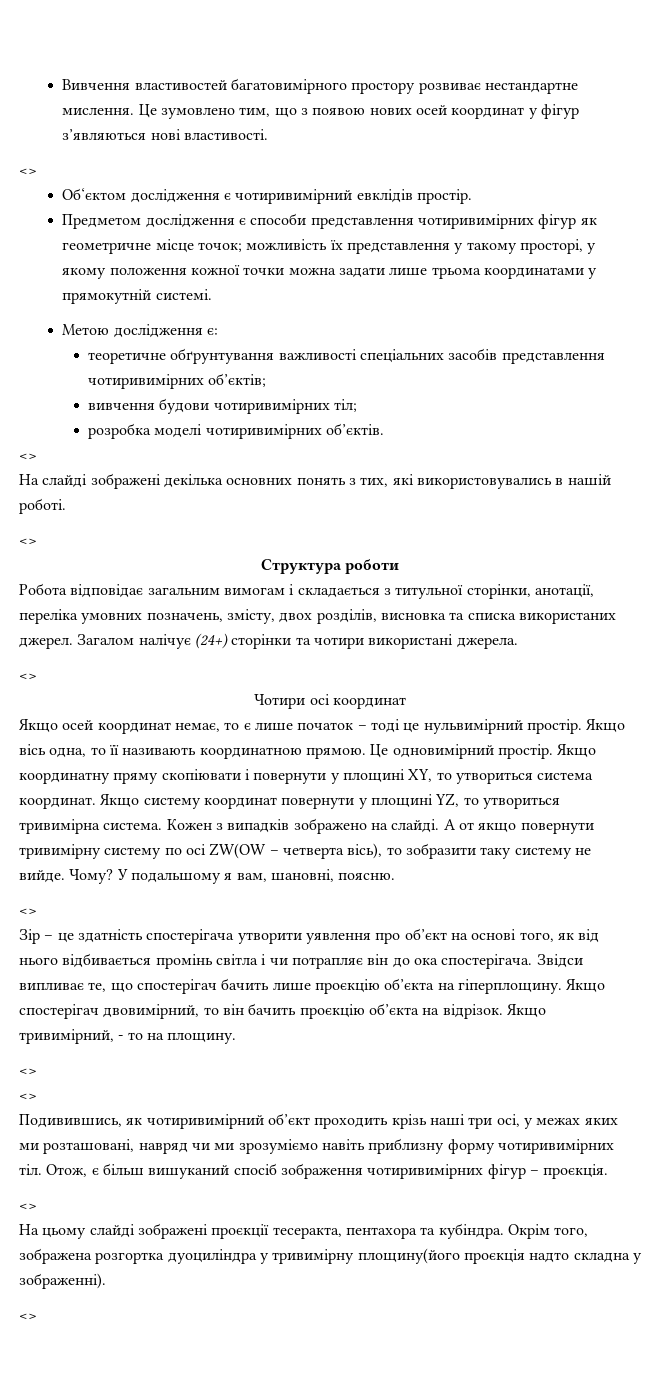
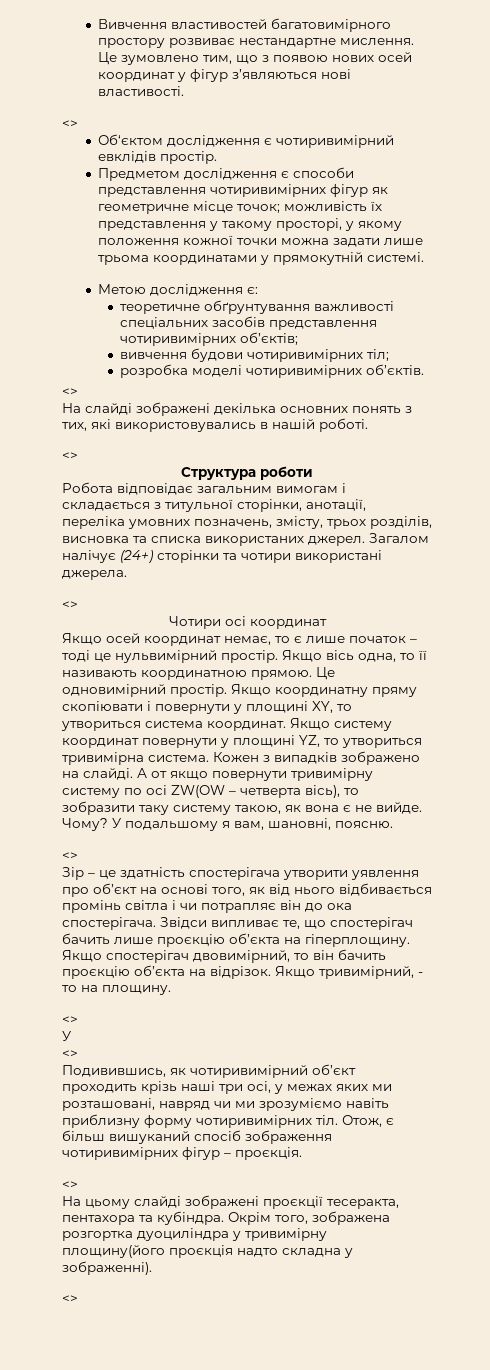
[279,612,313,623] двох -> [327,519,366,529] трьох
(572, 853) none -> [235,805,351,814] такою, як вона є
(37, 1071) none -> [62,1031,72,1041] // У

